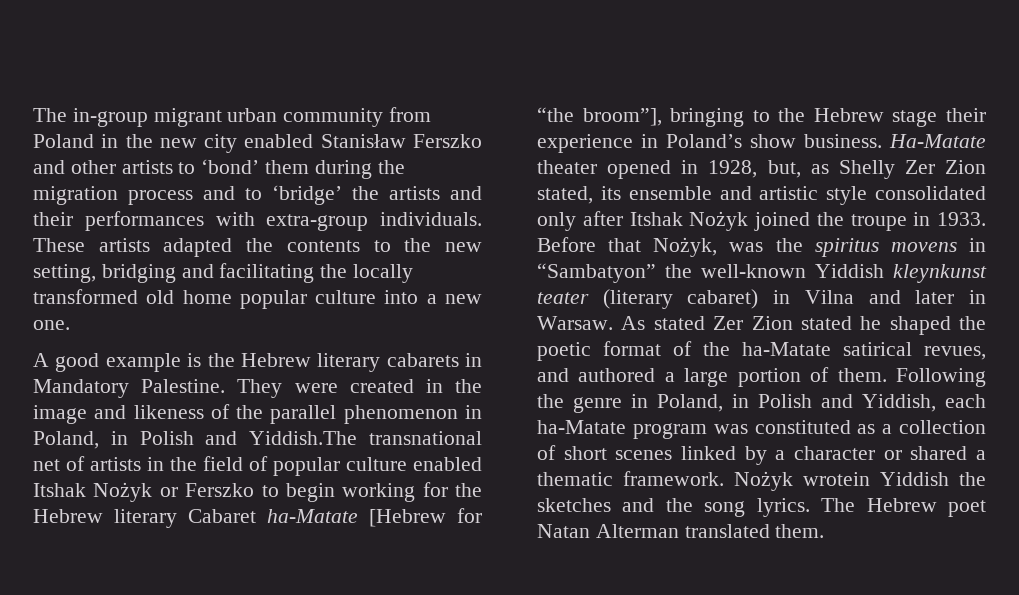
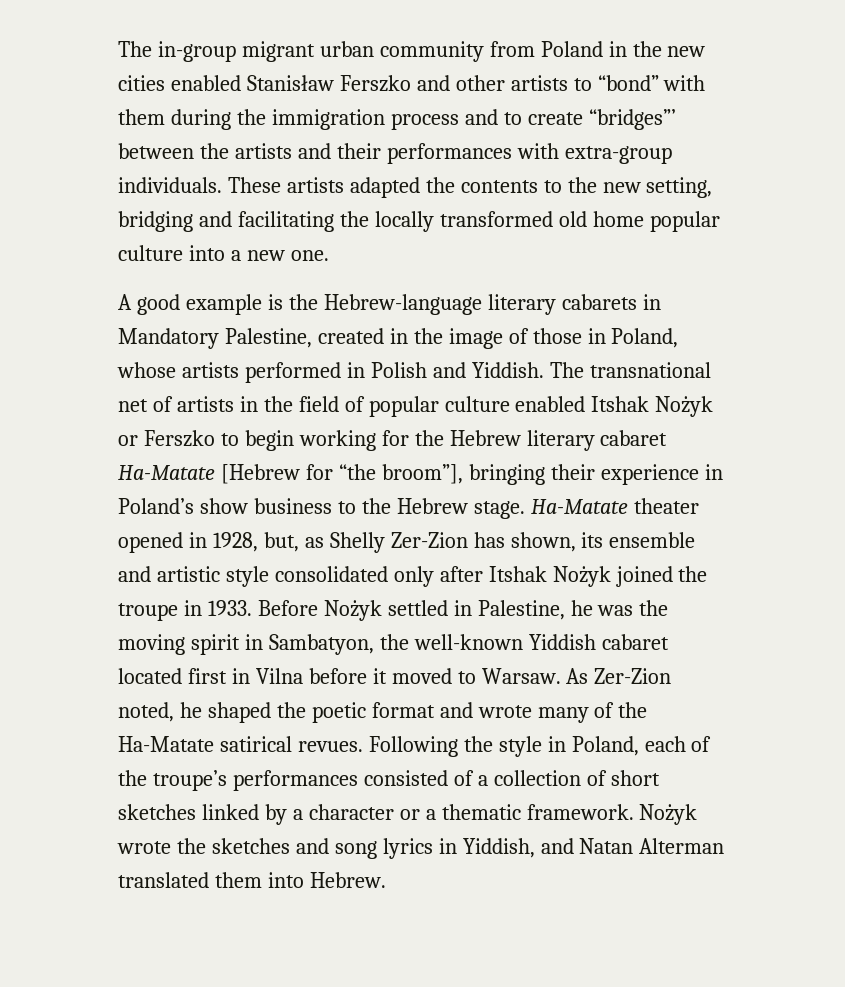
[204,134,238,153] city -> [118,75,165,91] cities
[201,159,260,174] ‘bond’ -> [597,75,706,91] “bond” with
[33,186,118,205] migration -> [271,109,385,130] immigration
[272,185,342,205] ‘bridge’ -> [527,109,676,130] [118,143,194,159] create “bridges”’ between
[240,353,311,367] Hebrew -> [323,294,482,315] Hebrew-language
[141,379,338,398] Palestine. They were -> [224,328,312,348] Palestine,
[94,404,482,424] [33,431,358,449] and likeness of the parallel phenomenon in Poland, in Polish and Yiddish.The -> [508,328,679,348] [117,362,584,383] of those in Poland, whose artists performed in Polish and Yiddish. The
[188,509,358,523] Cabaret ha-Matate -> [600,430,668,446] [118,465,215,480] cabaret Ha-Matate
[752,108,938,127] to the Hebrew stage -> (545, 474) none
[804,134,882,148] business. -> [253,498,525,519] business to the Hebrew stage.
[904,160,986,174] [537,186,593,204] Zer Zion stated, -> [390,532,576,552] Zer-Zion has shown,
[608,237,986,257] [537,263,987,283] [537,289,986,309] [537,316,852,330] that Nożyk, was the spiritus movens in “Sambatyon” the well-known Yiddish kleynkunst teater (literary cabaret) in Vilna and later in Warsaw. As stated Zer Zion stated -> [323,600,669,621] [118,634,669,655] [118,668,672,684] [118,702,174,722] Nożyk settled in Palestine, he was the moving spirit in Sambatyon, the well-known Yiddish cabaret located first in Vilna before it moved to Warsaw. As Zer-Zion noted,
[673,341,986,360] [537,367,887,387] of the ha-Matate satirical revues, and authored a large portion of them. -> [439,702,648,723] [118,736,363,752] and wrote many of the Ha-Matate satirical revues.
[573,394,986,413] [537,420,876,439] genre in Poland, in Polish and Yiddish, each ha-Matate program was constituted as -> [498,736,712,757] [118,770,474,791] style in Poland, each of the troupe’s performances consisted of
[615,450,673,460] scenes -> [118,804,196,820] sketches
[910,446,968,460] shared -> (420, 814) none
[803,472,949,486] wrotein Yiddish -> [117,841,171,854] wrote
[665,498,986,517] [537,524,825,538] the song lyrics. The Hebrew poet Natan Alterman translated them. -> [334,838,725,859] [118,872,386,888] song lyrics in Yiddish, and Natan Alterman translated them into Hebrew.

